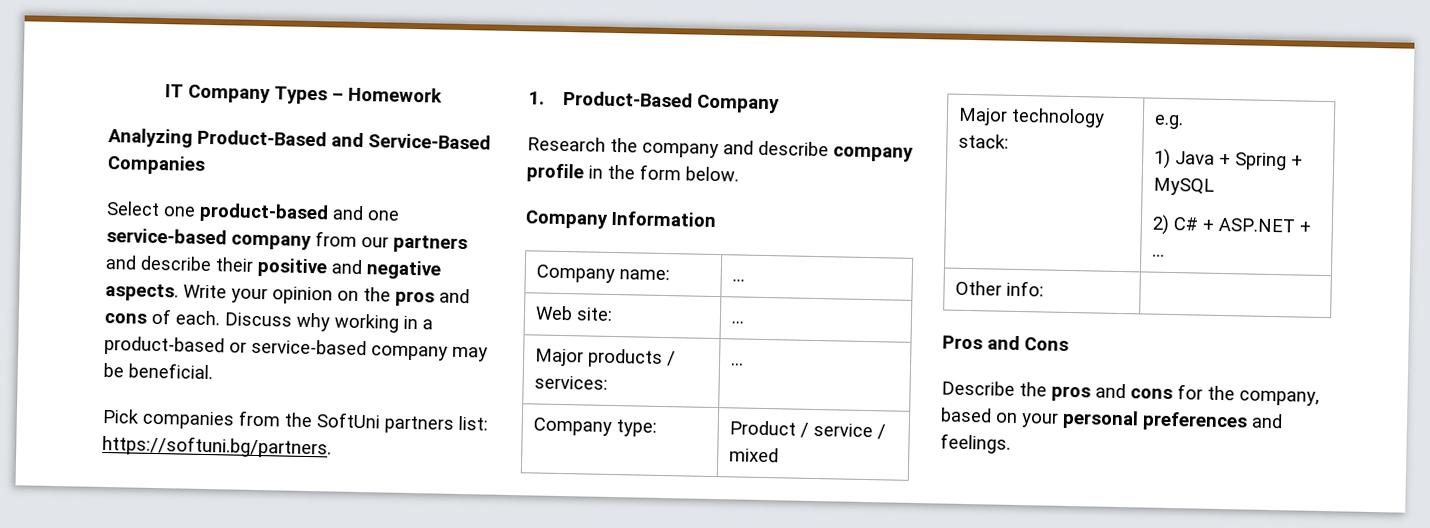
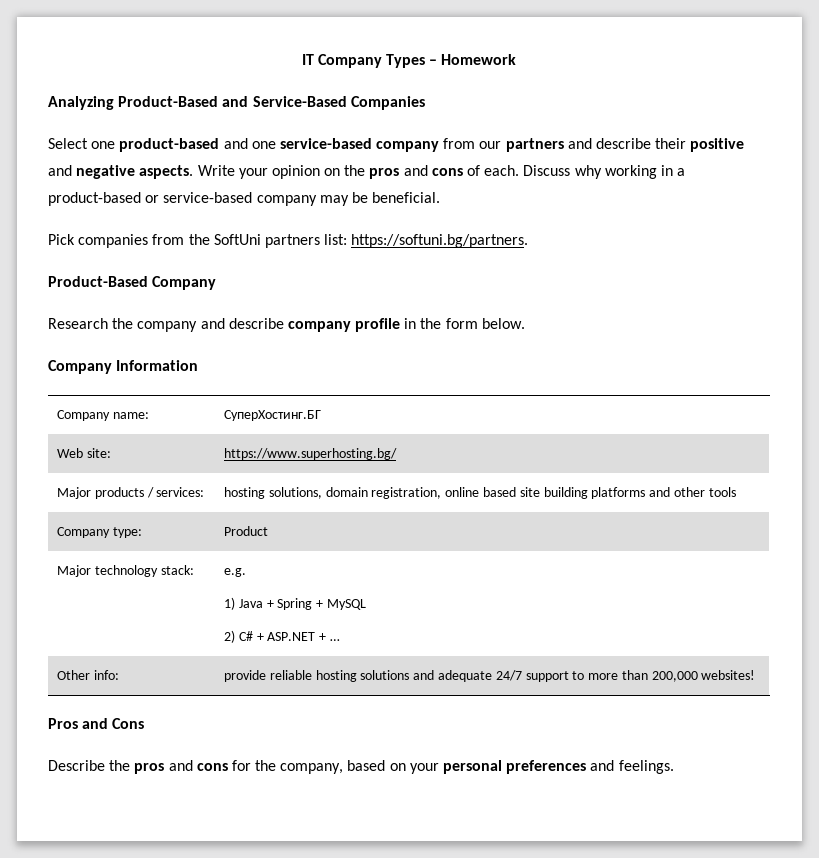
[528,91,545,105] 1. -> (529, 241) none
[732,278,746,282] … -> [224,410,322,421] СуперХостинг.БГ
[731,320,745,324] … -> [224,448,398,460] https://www.superhosting.bg/
[731,362,745,366] … -> [224,487,736,499] hosting solutions, domain registration, online based site building platforms and other tools
[800,422,887,440] [729,447,780,463] / service / mixed -> (269, 531) none
(1045, 288) none -> [224,670,756,682] provide reliable hosting solutions and adequate 24/7 support to more than 200,000 websites!

